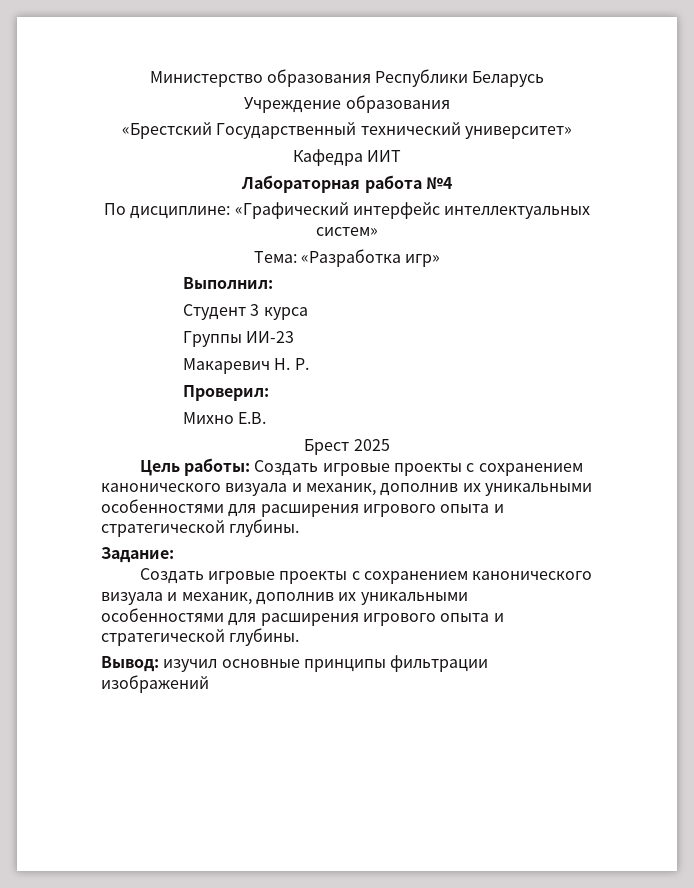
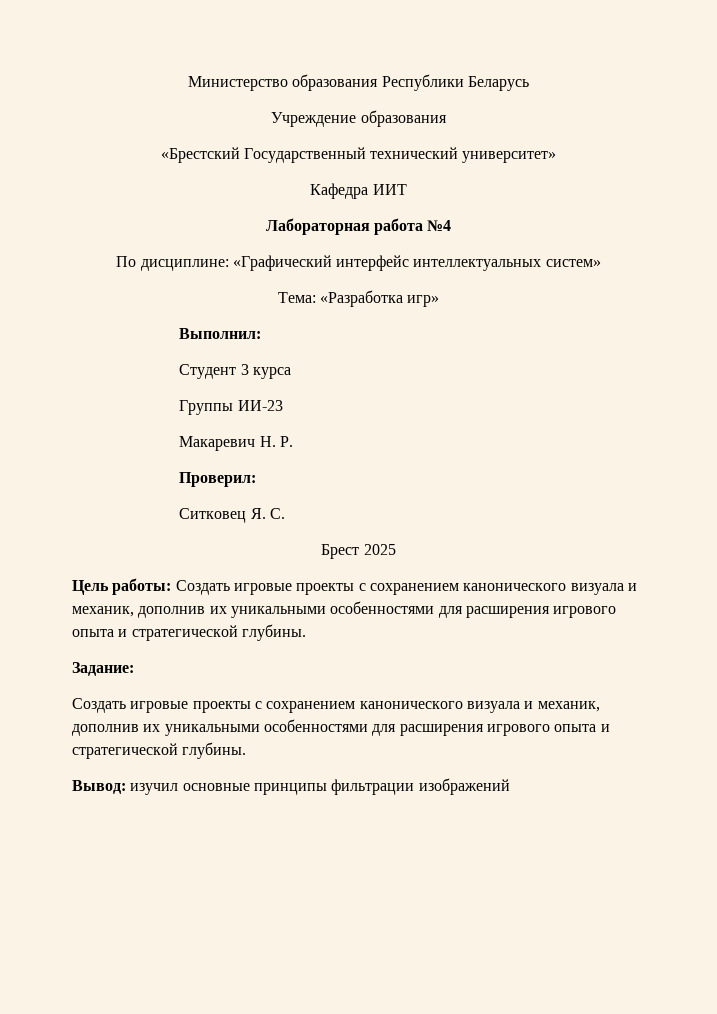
[182,412,267,424] Михно Е.В. -> [179,508,285,523] Ситковец Я. С.

